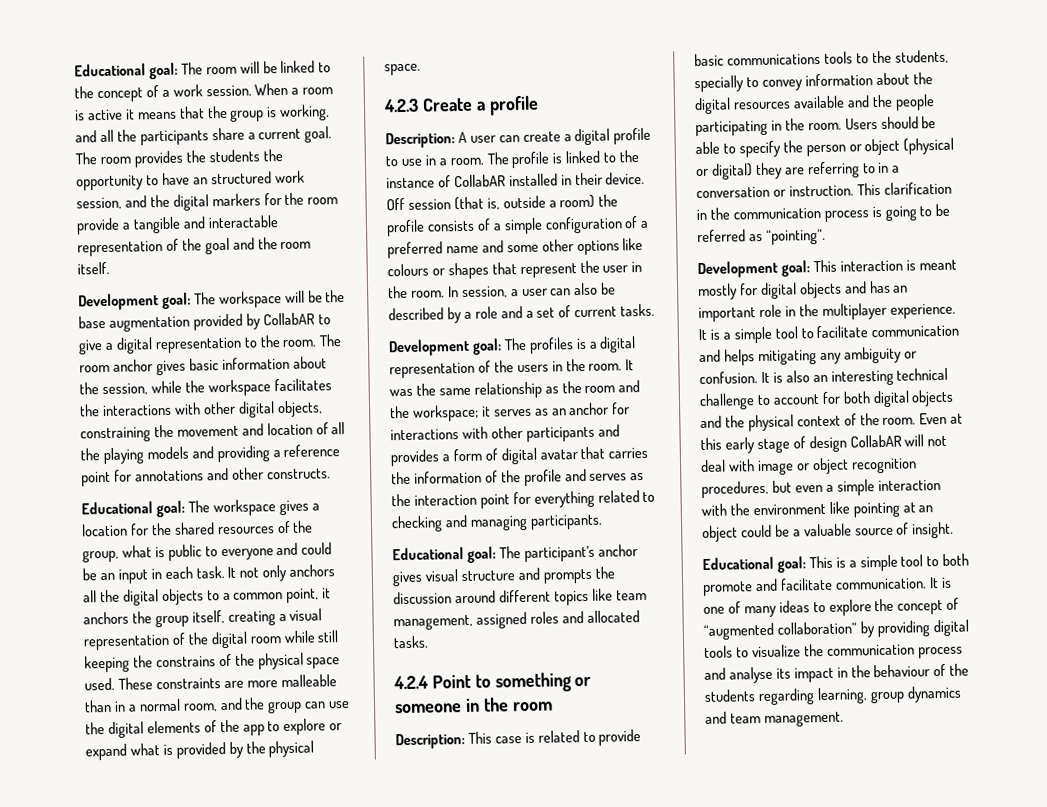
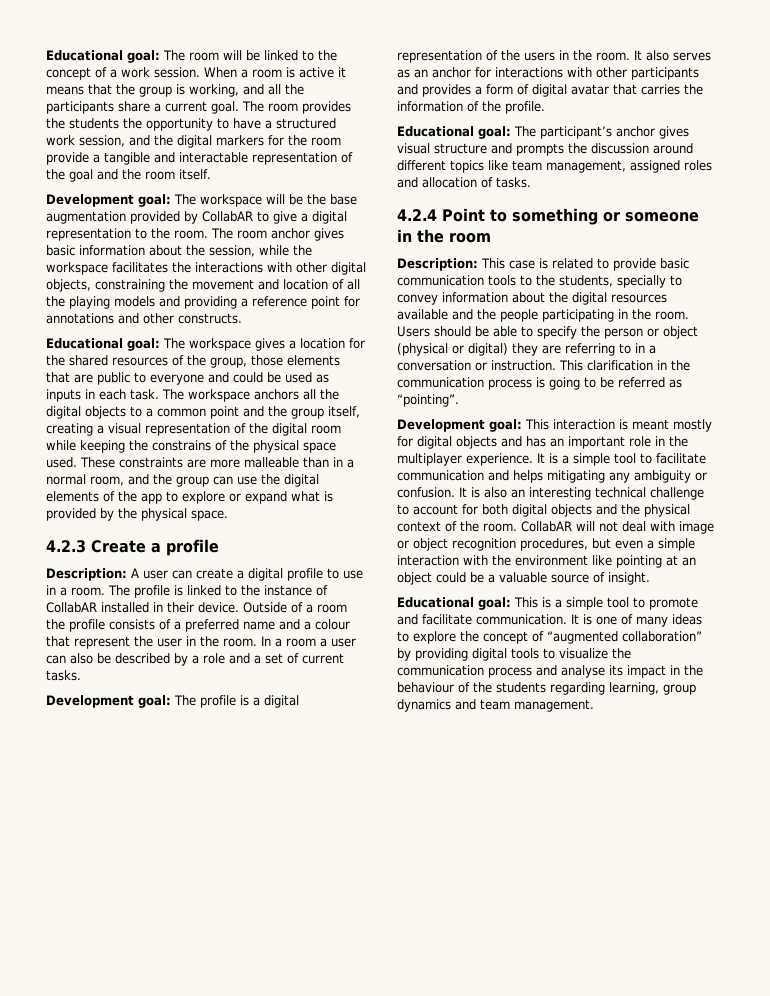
[192,177,208,185] an -> [265,120,272,129] a
[121,545,165,558] what is -> [251,355,340,366] [46,372,93,383] those elements that are
[99,564,288,584] an input in each task. It not only -> [285,372,329,383] [46,389,250,402] used as inputs in each task. The workspace
[286,587,332,604] [83,611,129,625] point, it anchors -> [210,406,264,419] point and
[317,630,339,643] still -> (76, 445) none
[386,194,596,211] Off session (that is, outside a room) -> [243,602,347,613] Outside of a room
[503,216,650,235] [387,237,644,259] [387,262,489,280] simple configuration of a preferred name and some other options like colours or shapes -> [185,619,350,632] preferred name and a colour
[461,285,508,299] session, -> [275,638,316,647] a room
[528,337,574,354] profiles -> [200,695,236,708] profile
[389,380,641,399] [390,404,491,422] was the same relationship as the room and the workspace; it -> [646,50,669,61] also
[523,468,645,487] [391,490,656,509] [391,513,603,533] profile and serves as the interaction point for everything related to checking and managing participants. -> [505,101,545,114] profile.
[586,610,640,623] allocated -> [422,177,493,188] allocation of
[726,52,821,66] communications -> [397,275,484,286] communication
[919,412,964,425] [700,435,847,454] Even at this early stage of design -> (517, 527) none
[942,553,970,566] both -> (645, 602) none

